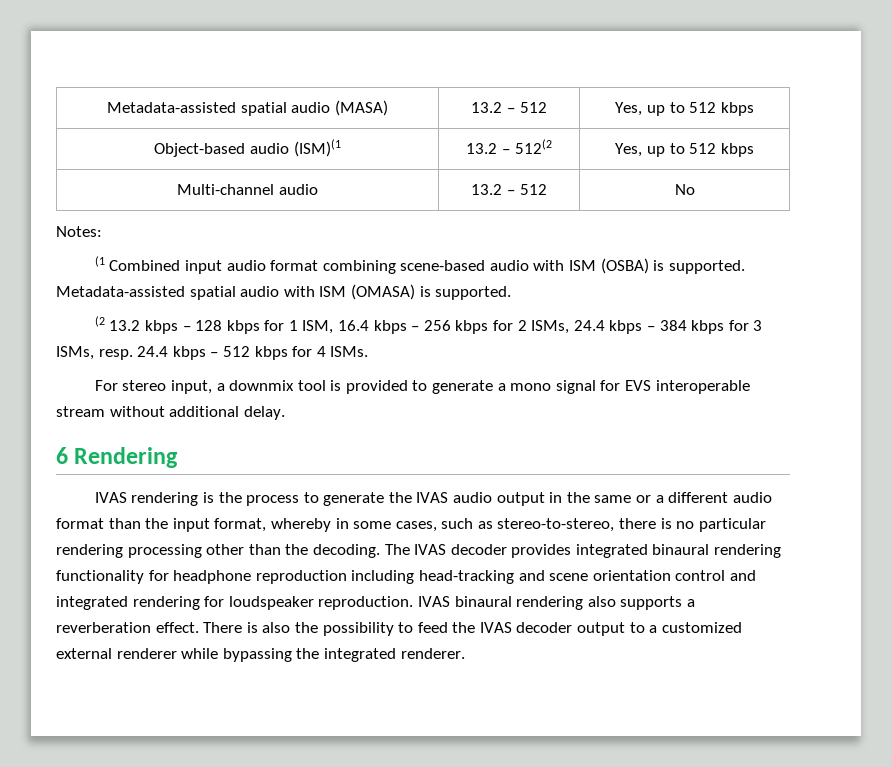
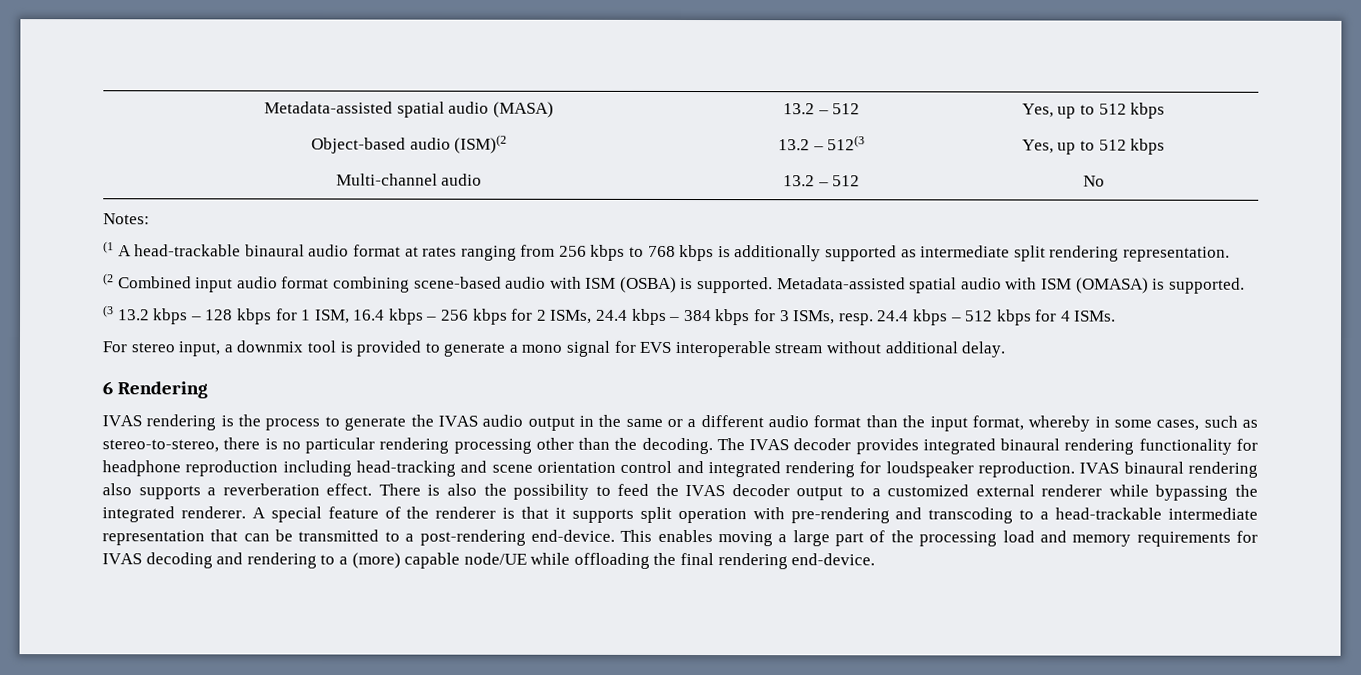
[293,139,341,157] [466,139,552,154] (ISM)(1 | 13.2 – 512(2 -> [454,134,508,154] [777,135,866,151] (ISM)(2 | 13.2 – 512(3
(105, 261) none -> [117,244,1230,262] [103,273,114,286] A head-trackable binaural audio format at rates ranging from 256 kbps to 768 kbps is additionally supported as intermediate split rendering representation. // (2
[94,316,105,327] (2 -> [103,305,114,318] (3
(465, 653) none -> [251,506,1259,524] [102,529,1258,547] [102,552,876,570] A special feature of the renderer is that it supports split operation with pre-rendering and transcoding to a head-trackable intermediate representation that can be transmitted to a post-rendering end-device. This enables moving a large part of the processing load and memory requirements for IVAS decoding and rendering to a (more) capable node/UE while offloading the final rendering end-device.

